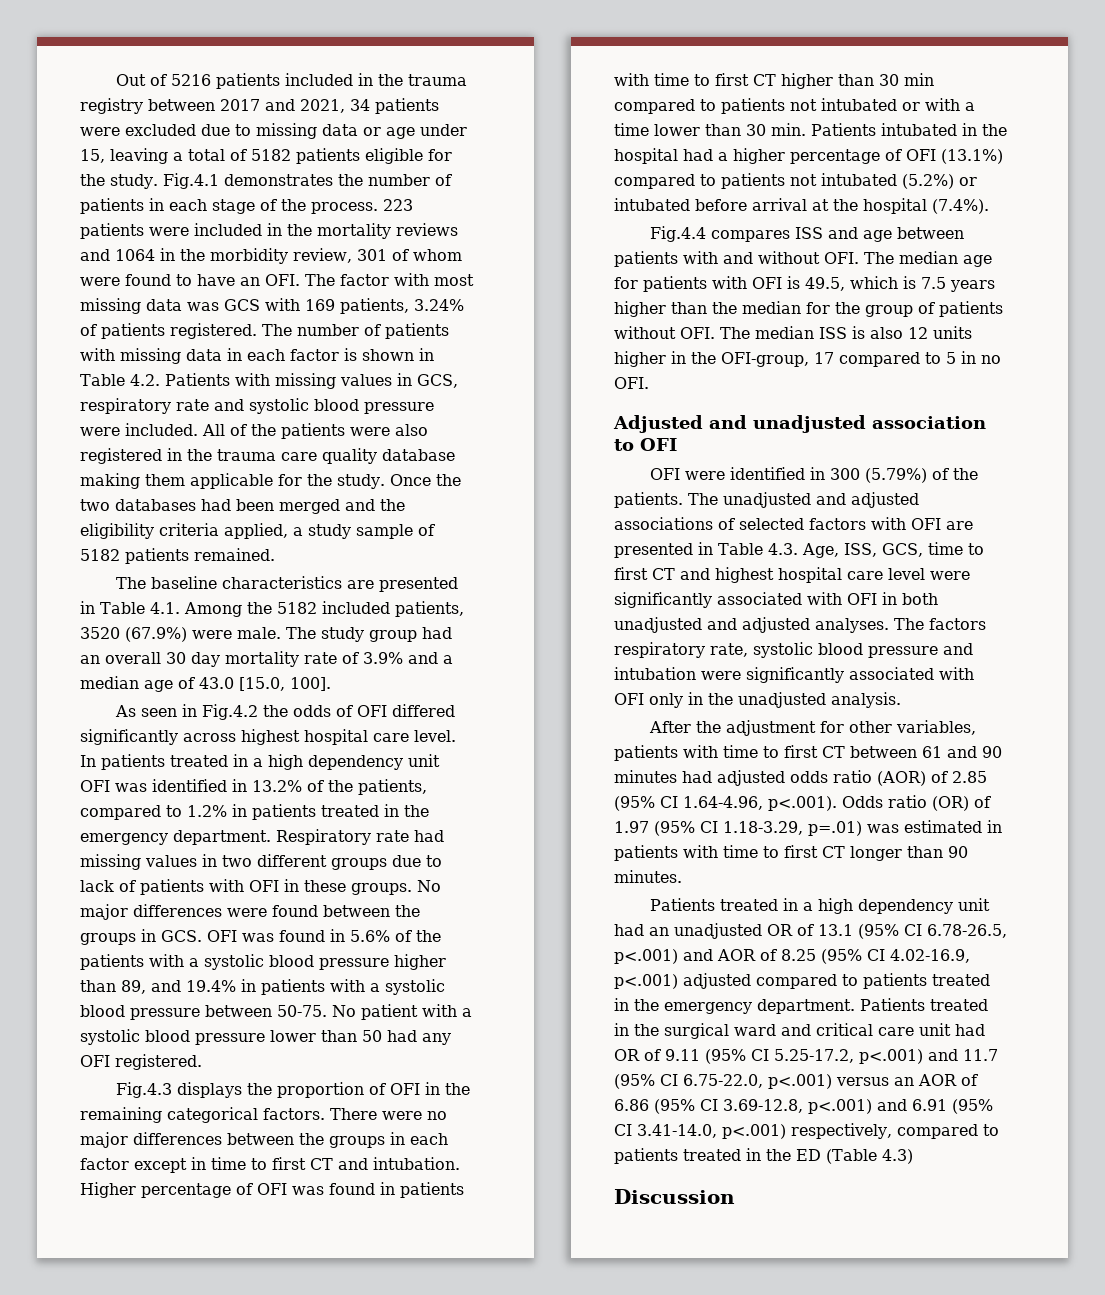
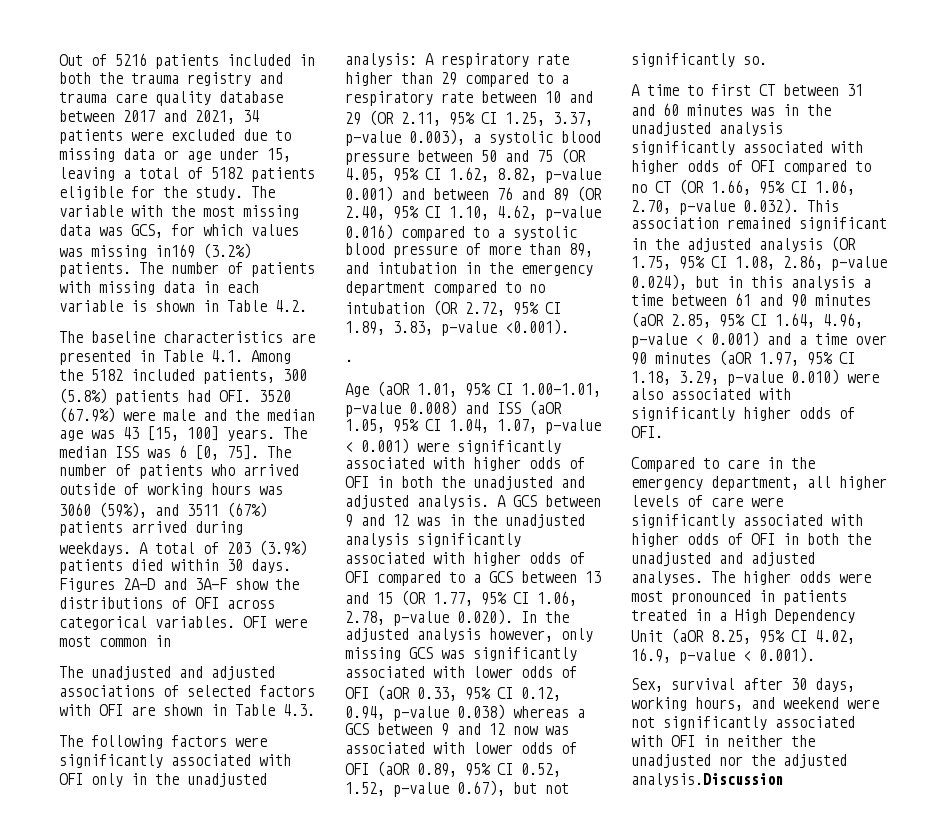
(373, 79) none -> [59,72,91,84] both
(143, 106) none -> [259,72,283,84] [59,91,283,106] and trauma care quality database
[162,173,452,189] [80,198,413,214] [80,223,458,239] [80,248,462,264] [80,273,474,286] [80,298,464,314] [80,323,257,339] Fig.4.1 demonstrates the number of patients in each stage of the process. 223 patients were included in the mortality reviews and 1064 in the morbidity review, 301 of whom were found to have an OFI. The factor with most missing data was GCS with 169 patients, 3.24% of patients registered. -> [251,186,275,198] [59,205,299,219] [59,224,299,238] [59,243,251,259] [59,262,131,277] The variable with the most missing data was GCS, for which values was missing in169 (3.2%) patients.
[290,349,339,361] factor -> [59,300,123,312] variable
[164,373,458,389] [80,398,434,414] [80,423,428,439] [80,448,455,464] [80,473,461,489] [80,499,405,514] [80,523,435,539] [80,548,275,564] Patients with missing values in GCS, respiratory rate and systolic blood pressure were included. All of the patients were also registered in the trauma care quality database making them applicable for the study. Once the two databases had been merged and the eligibility criteria applied, a study sample of 5182 patients remained. -> (307, 306) none
[80,627,452,642] [80,651,453,667] [80,676,331,692] [114,704,455,720] [80,729,456,745] [80,754,440,770] [80,779,427,795] [80,804,429,820] [80,829,444,845] [80,854,442,870] [80,879,441,895] [80,904,420,920] [80,929,441,945] [80,954,446,970] [80,979,445,995] [80,1004,472,1020] [80,1029,451,1045] [80,1054,202,1070] [115,1082,470,1098] [80,1107,447,1123] [80,1132,448,1148] [80,1157,460,1173] [80,1182,464,1198] [614,73,934,89] [614,98,975,114] [614,123,1007,136] [614,148,1003,164] [614,173,977,189] [614,198,989,214] [649,226,964,242] [614,251,992,267] [614,276,995,292] [614,301,1003,317] [614,326,972,339] [614,351,1001,367] [614,377,649,389] [613,415,986,433] [614,438,677,451] [649,467,978,483] [614,492,683,508] 3520 (67.9%) were male. The study group had an overall 30 day mortality rate of 3.9% and a median age of 43.0 [15.0, 100]. // As seen in Fig.4.2 the odds of OFI differed significantly across highest hospital care level. In patients treated in a high dependency unit OFI was identified in 13.2% of the patients, compared to 1.2% in patients treated in the emergency department. Respiratory rate had missing values in two different groups due to lack of patients with OFI in these groups. No major differences were found between the groups in GCS. OFI was found in 5.6% of the patients with a systolic blood pressure higher than 89, and 19.4% in patients with a systolic blood pressure between 50-75. No patient with a systolic blood pressure lower than 50 had any OFI registered. // Fig.4.3 displays the proportion of OFI in the remaining categorical factors. There were no major differences between the groups in each factor except in time to first CT and intubation. Higher percentage of OFI was found in patients with time to first CT higher than 30 min compared to patients not intubated or with a time lower than 30 min. Patients intubated in the hospital had a higher percentage of OFI (13.1%) compared to patients not intubated (5.2%) or intubated before arrival at the hospital (7.4%). // Fig.4.4 compares ISS and age between patients with and without OFI. The median age for patients with OFI is 49.5, which is 7.5 years higher than the median for the group of patients without OFI. The median ISS is also 12 units higher in the OFI-group, 17 compared to 5 in no OFI. // Adjusted and unadjusted association to OFI // OFI were identified in 300 (5.79%) of the patients. -> [283,369,307,381] [59,388,291,405] [59,407,315,423] [59,426,307,441] [59,445,291,460] [59,464,299,479] [59,483,283,497] [59,502,267,518] [59,521,243,536] [59,540,307,556] [59,559,291,574] [59,578,299,592] [59,597,275,609] [59,616,307,630] [59,635,171,647] 300 (5.8%) patients had OFI. 3520 (67.9%) were male and the median age was 43 [15, 100] years. The median ISS was 6 [0, 75]. The number of patients who arrived outside of working hours was 3060 (59%), and 3511 (67%) patients arrived during weekdays. A total of 203 (3.9%) patients died within 30 days. Figures 2A-D and 3A-F show the distributions of OFI across categorical variables. OFI were most common in //
[614,543,693,558] presented -> [163,704,203,716] shown
[801,542,984,558] [614,567,970,583] [614,592,938,608] [614,617,986,633] [614,642,973,658] [614,667,696,680] Age, ISS, GCS, time to first CT and highest hospital care level were significantly associated with OFI in both unadjusted and adjusted analyses. The factors respiratory rate, systolic blood pressure and intubation -> [59,735,227,749] // The following factors
[831,692,901,708] [648,720,976,736] [614,745,718,761] analysis. // After the adjustment for other variables, patients with -> [345,53,569,68] [345,72,569,87] [345,91,593,106] [345,110,593,126] [345,129,601,146] [345,148,586,165] [345,167,601,183] [345,186,602,202] [345,205,601,221] [345,224,577,241] [345,243,593,258] [345,262,593,276] [345,281,545,296] [345,300,561,316] [345,319,569,336] [345,359,353,362] [345,381,601,397] [345,400,562,417] [345,419,601,434] [345,438,561,454] [345,457,585,471] [345,476,585,490] [345,495,601,509] [345,514,585,528] [345,533,521,547] [345,552,585,566] [345,571,601,586] [345,590,577,606] [345,609,569,626] [345,628,593,642] [345,647,577,661] [345,666,577,678] [345,685,561,701] [345,704,585,721] [345,723,569,736] [345,742,577,754] [345,761,561,777] [345,780,569,797] [631,53,767,67] [631,84,640,96] analysis: A respiratory rate higher than 29 compared to a respiratory rate between 10 and 29 (OR 2.11, 95% CI 1.25, 3.37, p-value 0.003), a systolic blood pressure between 50 and 75 (OR 4.05, 95% CI 1.62, 8.82, p-value 0.001) and between 76 and 89 (OR 2.40, 95% CI 1.10, 4.62, p-value 0.016) compared to a systolic blood pressure of more than 89, and intubation in the emergency department compared to no intubation (OR 2.72, 95% CI 1.89, 3.83, p-value <0.001). // . // Age (aOR 1.01, 95% CI 1.00-1.01, p-value 0.008) and ISS (aOR 1.05, 95% CI 1.04, 1.07, p-value < 0.001) were significantly associated with higher odds of OFI in both the unadjusted and adjusted analysis. A GCS between 9 and 12 was in the unadjusted analysis significantly associated with higher odds of OFI compared to a GCS between 13 and 15 (OR 1.77, 95% CI 1.06, 2.78, p-value 0.020). In the adjusted analysis however, only missing GCS was significantly associated with lower odds of OFI (aOR 0.33, 95% CI 0.12, 0.94, p-value 0.038) whereas a GCS between 9 and 12 now was associated with lower odds of OFI (aOR 0.89, 95% CI 0.52, 1.52, p-value 0.67), but not significantly so. // A
[922,746,1002,758] [614,770,987,786] [614,795,991,811] [614,820,1002,836] [614,845,968,861] [614,870,682,883] [649,898,990,914] [614,923,1007,939] [614,949,970,964] [614,973,990,989] [614,998,988,1014] [614,1023,985,1039] [614,1049,998,1064] [614,1074,978,1089] [614,1099,993,1114] [614,1123,999,1139] [614,1148,913,1164] [614,1189,735,1204] 61 and 90 minutes had adjusted odds ratio (AOR) of 2.85 (95% CI 1.64-4.96, p<.001). Odds ratio (OR) of 1.97 (95% CI 1.18-3.29, p=.01) was estimated in patients with time to first CT longer than 90 minutes. // Patients treated in a high dependency unit had an unadjusted OR of 13.1 (95% CI 6.78-26.5, p<.001) and AOR of 8.25 (95% CI 4.02-16.9, p<.001) adjusted compared to patients treated in the emergency department. Patients treated in the surgical ward and critical care unit had OR of 9.11 (95% CI 5.25-17.2, p<.001) and 11.7 (95% CI 6.75-22.0, p<.001) versus an AOR of 6.86 (95% CI 3.69-12.8, p<.001) and 6.91 (95% CI 3.41-14.0, p<.001) respectively, compared to patients treated in the ED (Table 4.3) // Discussion -> [847,84,863,96] [631,103,831,116] [631,122,783,136] [631,141,863,155] [631,160,871,175] [631,179,855,195] [631,198,839,215] [631,217,887,231] [631,236,856,252] [631,255,887,271] [631,274,871,290] [631,293,871,307] [631,312,863,328] [631,331,887,348] [631,350,855,366] [631,369,879,386] [631,388,791,400] [631,407,855,421] [631,426,663,438] [631,457,815,472] [631,476,887,491] [631,495,783,507] [631,514,863,528] [631,533,871,547] [631,552,815,566] [631,571,871,585] [631,590,847,605] [631,609,855,624] [631,628,855,644] [631,647,815,664] [631,678,855,692] [631,697,879,711] [631,716,855,730] [631,735,815,747] [631,754,847,768] [631,773,783,787] 31 and 60 minutes was in the unadjusted analysis significantly associated with higher odds of OFI compared to no CT (OR 1.66, 95% CI 1.06, 2.70, p-value 0.032). This association remained significant in the adjusted analysis (OR 1.75, 95% CI 1.08, 2.86, p-value 0.024), but in this analysis a time between 61 and 90 minutes (aOR 2.85, 95% CI 1.64, 4.96, p-value < 0.001) and a time over 90 minutes (aOR 1.97, 95% CI 1.18, 3.29, p-value 0.010) were also associated with significantly higher odds of OFI. // Compared to care in the emergency department, all higher levels of care were significantly associated with higher odds of OFI in both the unadjusted and adjusted analyses. The higher odds were most pronounced in patients treated in a High Dependency Unit (aOR 8.25, 95% CI 4.02, 16.9, p-value < 0.001). // Sex, survival after 30 days, working hours, and weekend were not significantly associated with OFI in neither the unadjusted nor the adjusted analysis.Discussion

